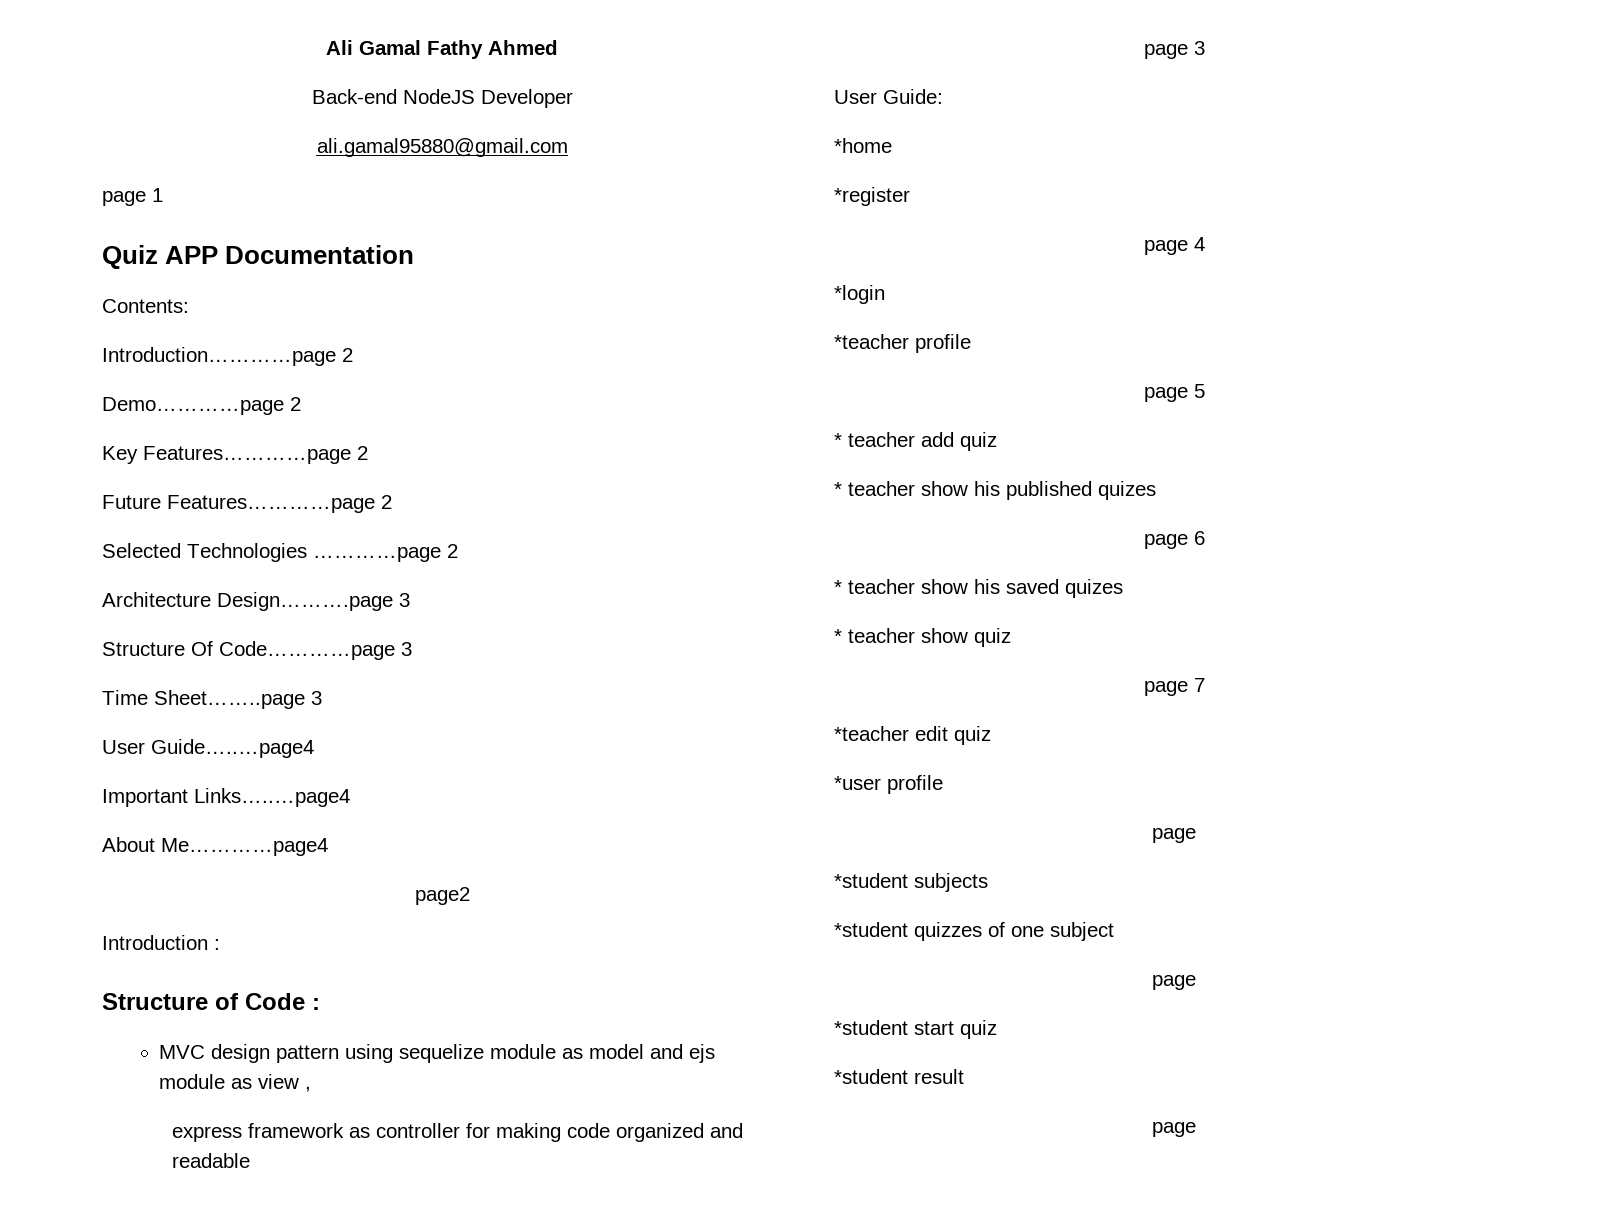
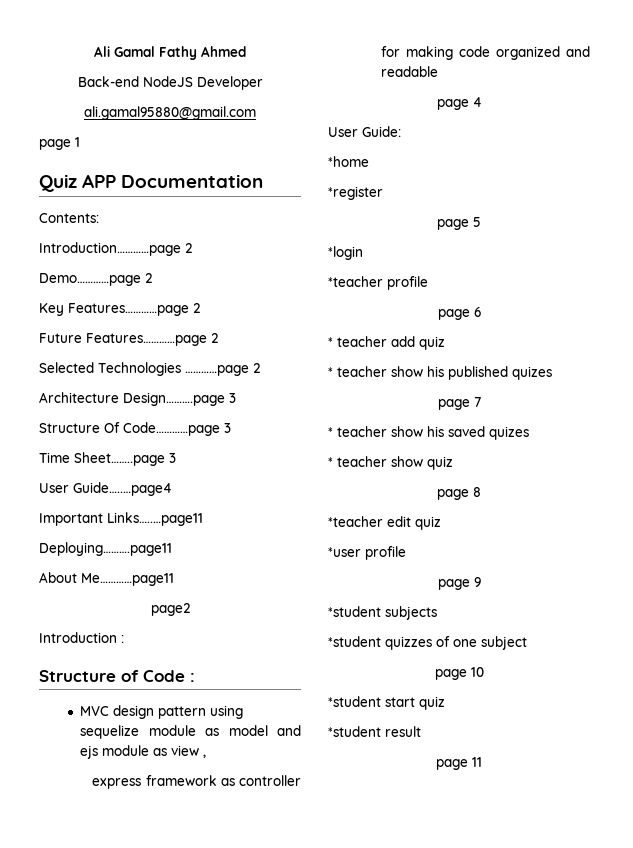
[194,788,350,807] Links…..…page4 -> [107,512,203,526] [39,542,172,556] Links…..…page11 // Deploying……….page11
[161,838,328,856] Me…………page4 -> [81,573,174,586] Me…………page11
[1193,41,1205,55] 3 -> [472,97,482,107] 4
[1193,237,1205,251] 4 -> [473,217,481,227] 5
[1193,384,1205,398] 5 -> [473,307,481,317] 6
[1193,531,1205,545] 6 -> [473,397,481,407] 7
[1193,678,1205,692] 7 -> [473,487,481,497] 8
(1196, 835) none -> [473,577,481,587] 9
(1196, 982) none -> [470,667,484,677] 10
(1196, 1129) none -> [472,757,482,767] 11

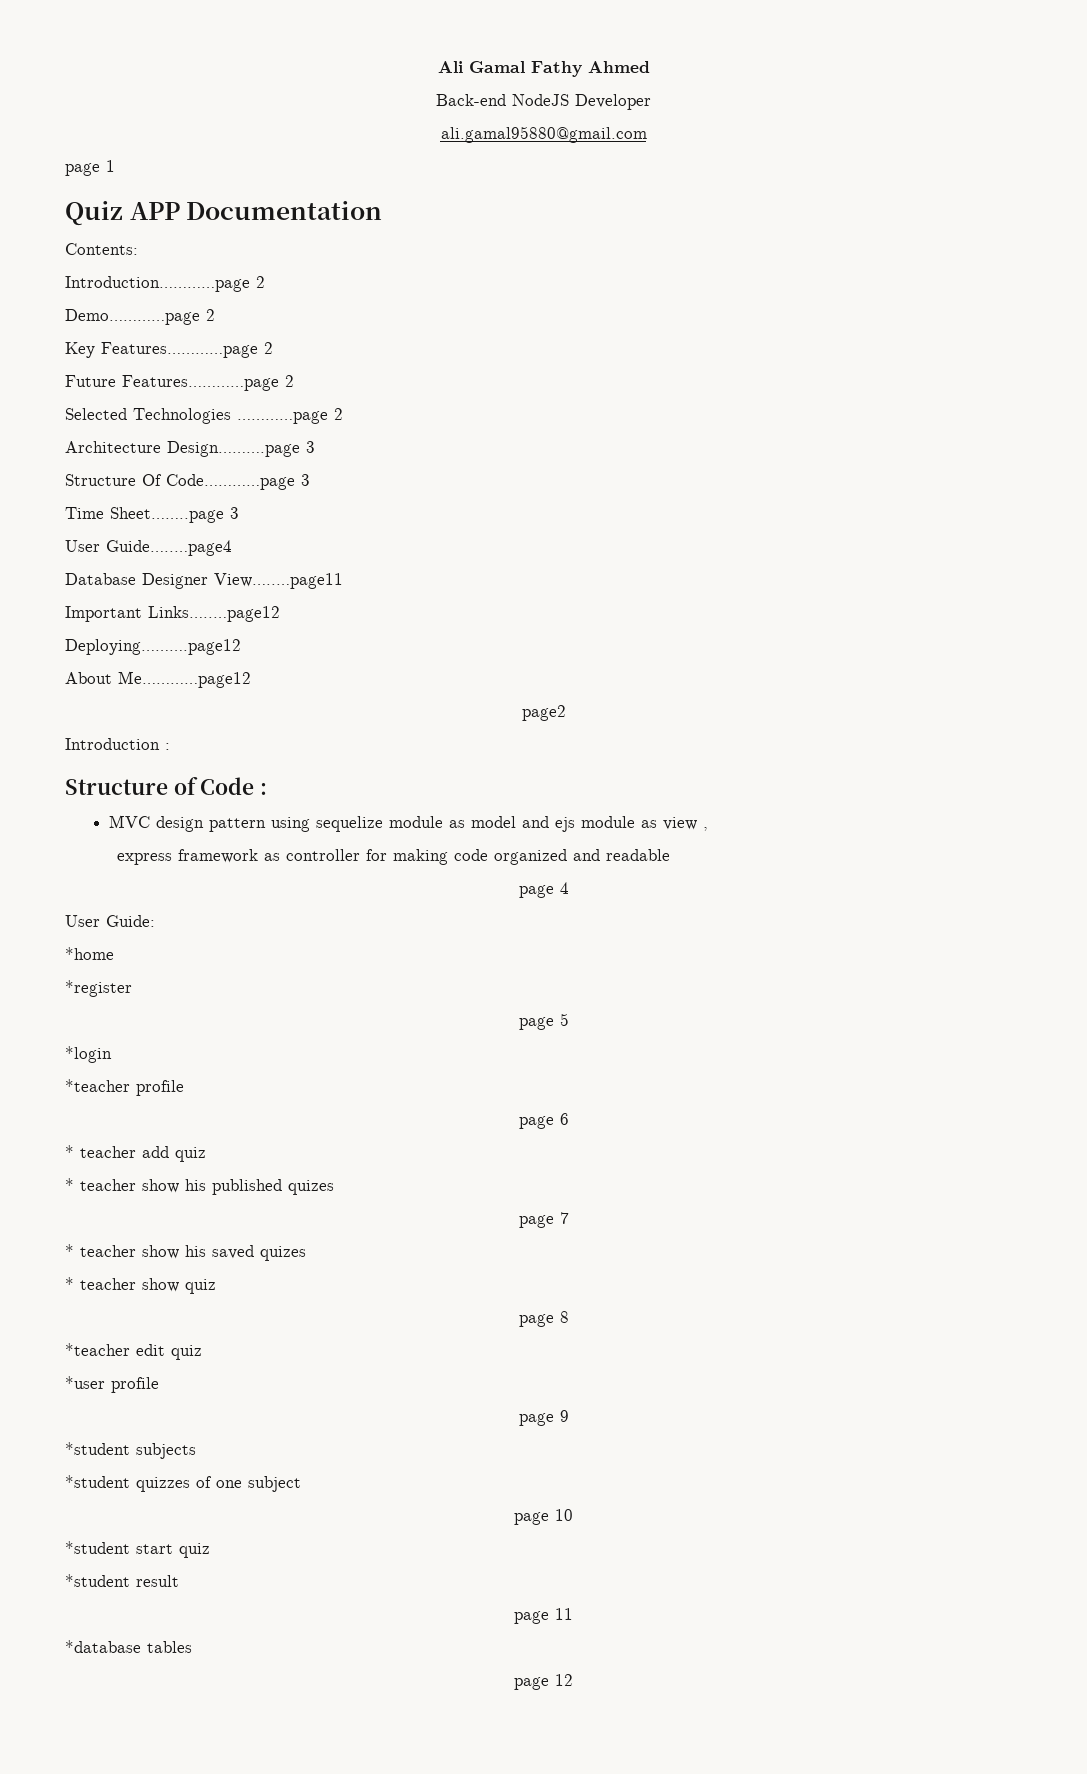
(172, 489) none -> [65,573,343,589] // Database Designer View…..…page11
[107,512,203,526] [39,542,172,556] Links…..…page11 // Deploying……….page11 -> [148,606,280,622] [65,639,241,655] Links…..…page12 // Deploying……….page12
[81,573,174,586] Me…………page11 -> [118,671,251,688] Me…………page12
(482, 762) none -> [65,1640,192,1653] [514,1674,573,1690] // *database tables // page 12

